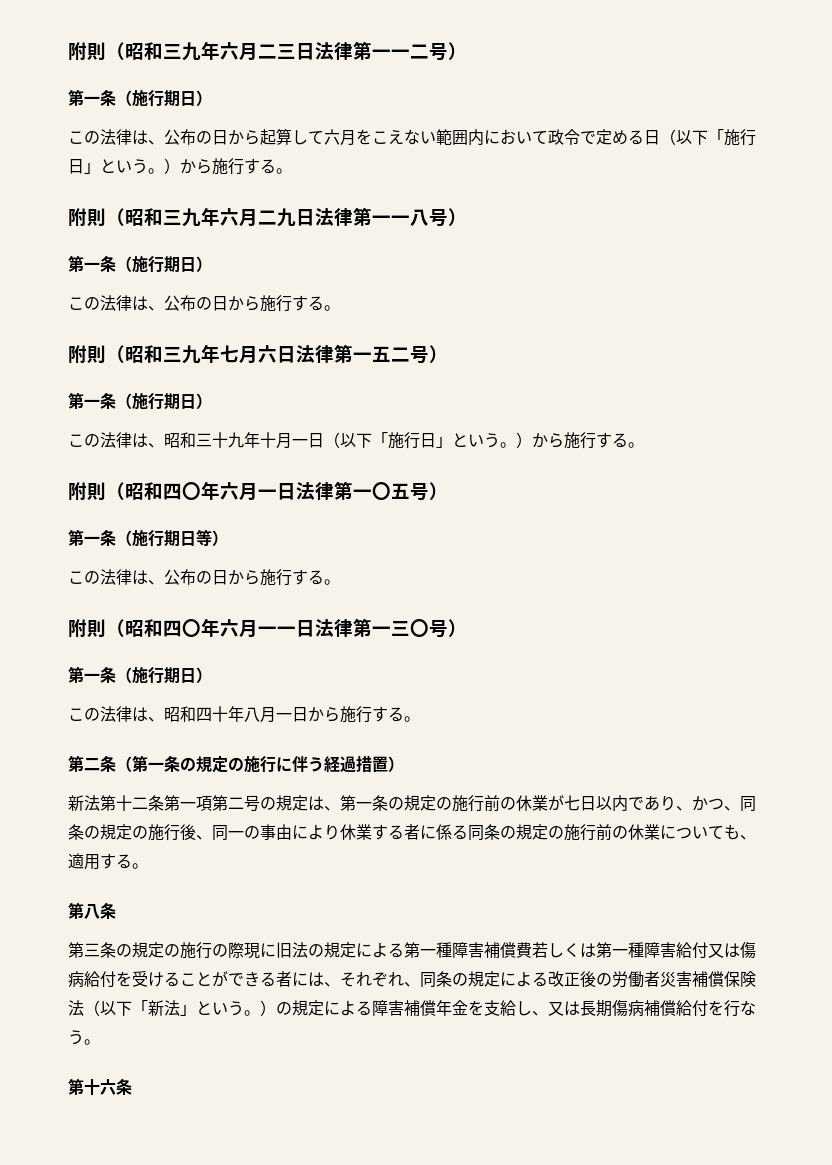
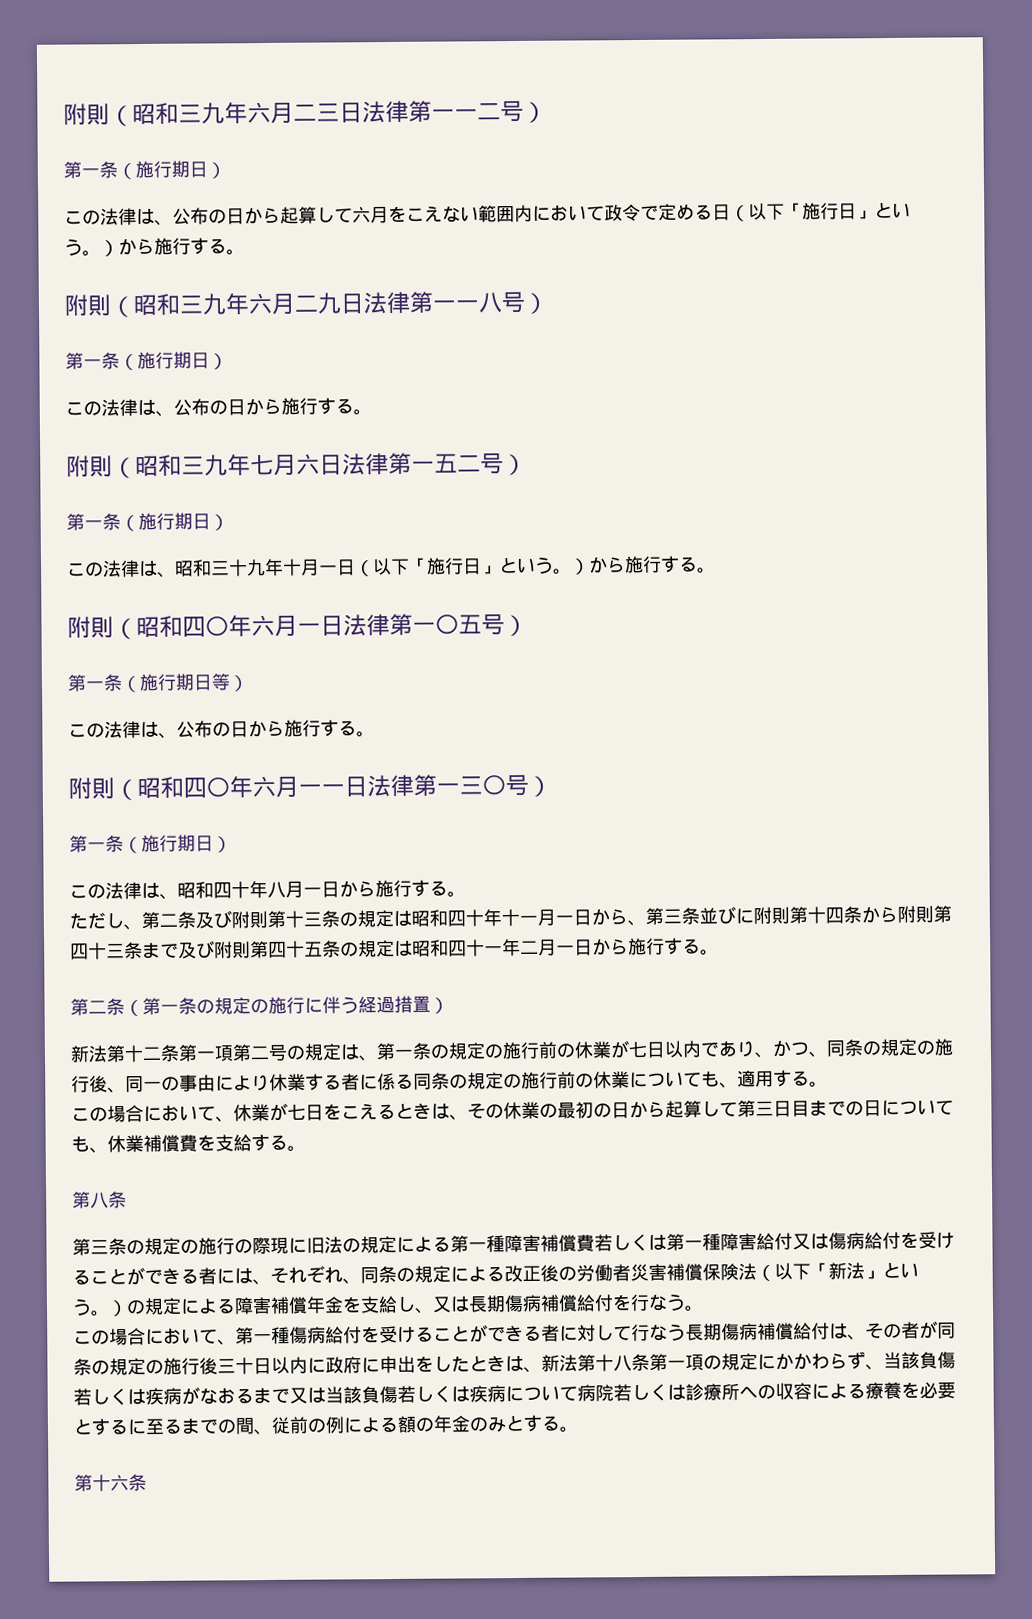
(420, 719) none -> [69,905,952,931] [70,937,719,960] // ただし、第二条及び附則第十三条の規定は昭和四十年十一月一日から、第三条並びに附則第十四条から附則第四十三条まで及び附則第四十五条の規定は昭和四十一年二月一日から施行する。
(148, 866) none -> [71,1099,954,1123] [71,1133,306,1154] // この場合において、休業が七日をこえるときは、その休業の最初の日から起算して第三日目までの日についても、休業補償費を支給する。
(100, 1042) none -> [73,1320,956,1346] [73,1351,956,1376] [73,1381,956,1406] [73,1414,579,1436] // この場合において、第一種傷病給付を受けることができる者に対して行なう長期傷病補償給付は、その者が同条の規定の施行後三十日以内に政府に申出をしたときは、新法第十八条第一項の規定にかかわらず、当該負傷若しくは疾病がなおるまで又は当該負傷若しくは疾病について病院若しくは診療所への収容による療養を必要とするに至るまでの間、従前の例による額の年金のみとする。

